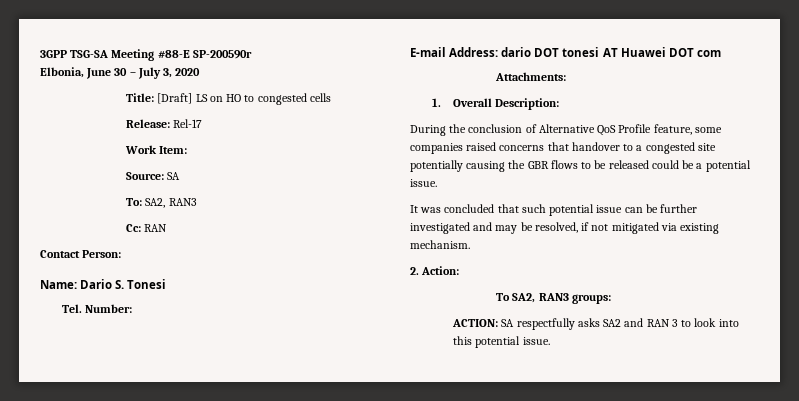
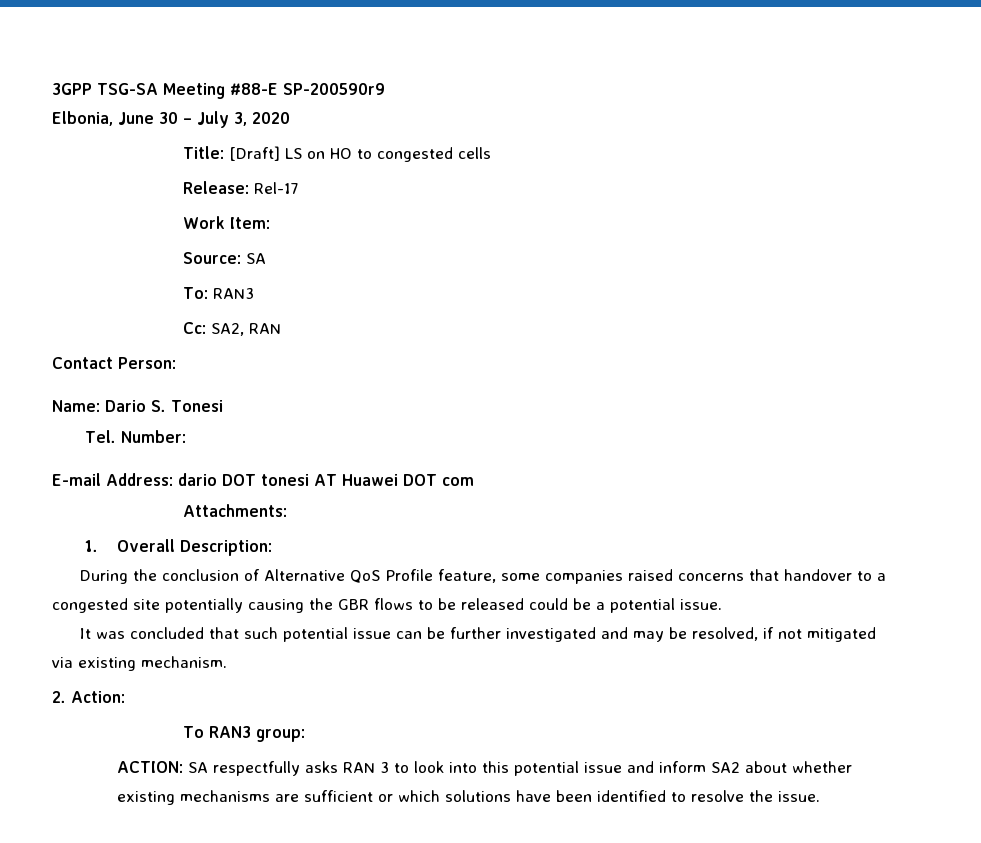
[192,50,252,59] SP-200590r -> [283,83,385,95] SP-200590r9
[145,198,166,208] SA2, -> (208, 293) none
(142, 228) none -> [210,323,244,336] SA2,
[512,293,611,304] SA2, RAN3 groups: -> [208,726,305,742] RAN3 group:
[603,318,644,327] SA2 and -> (339, 767) none
(521, 342) none -> [584,761,853,773] [117,790,774,805] issue and inform SA2 about whether existing mechanisms are sufficient or which solutions have been identified to resolve the

